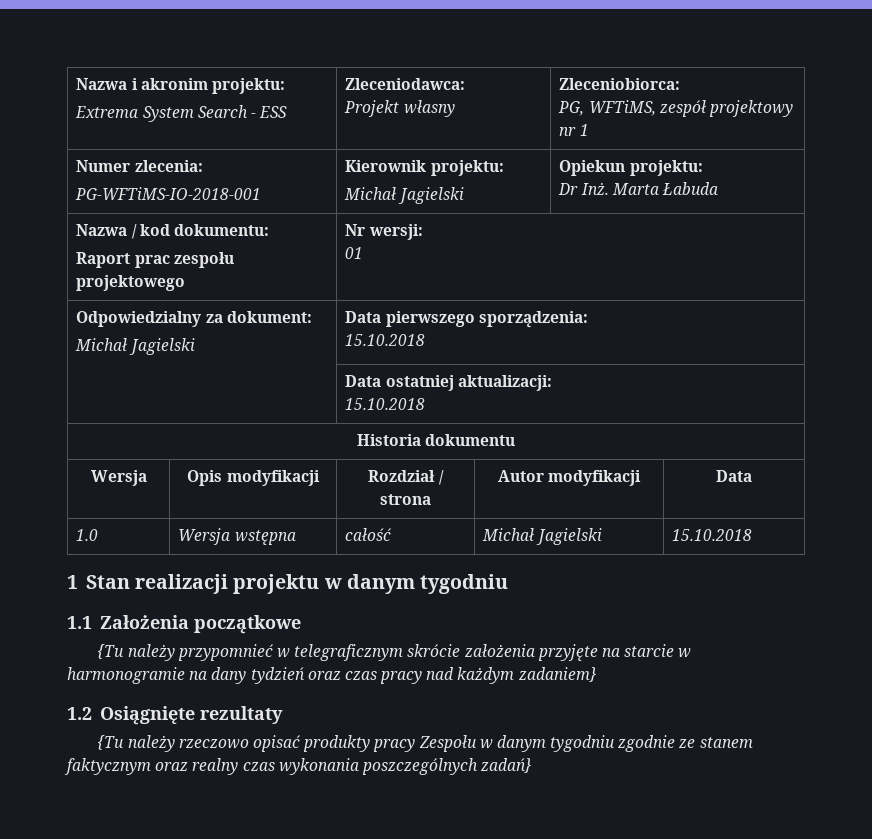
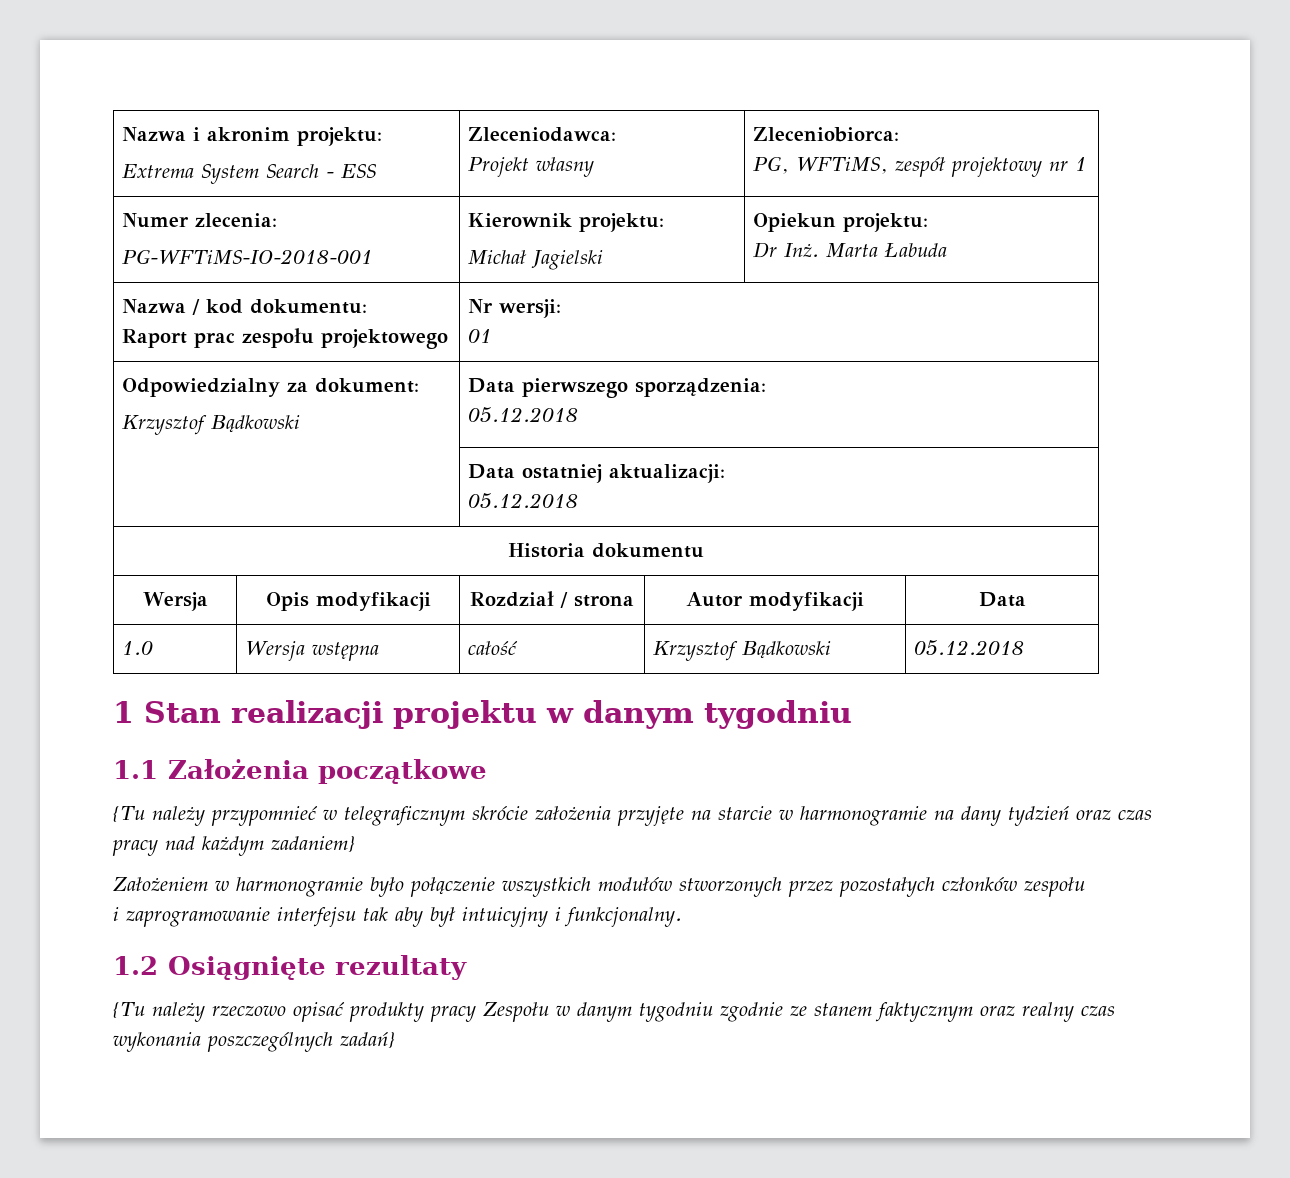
[75,338,195,355] Michał Jagielski -> [122,415,301,435] Krzysztof Bądkowski
[345,334,426,346] 15.10.2018 -> [468,407,579,423] 05.12.2018
[345,398,426,410] 15.10.2018 -> [468,493,579,509] 05.12.2018
[482,528,602,545] [672,529,753,541] Michał Jagielski | 15.10.2018 -> [653,641,832,661] [914,640,1025,656] Krzysztof Bądkowski | 05.12.2018
(597, 674) none -> [113,877,1085,897] [113,907,682,927] // Założeniem w harmonogramie było połączenie wszystkich modułów stworzonych przez pozostałych członków zespołu // i zaprogramowanie interfejsu tak aby był intuicyjny i funkcjonalny.

